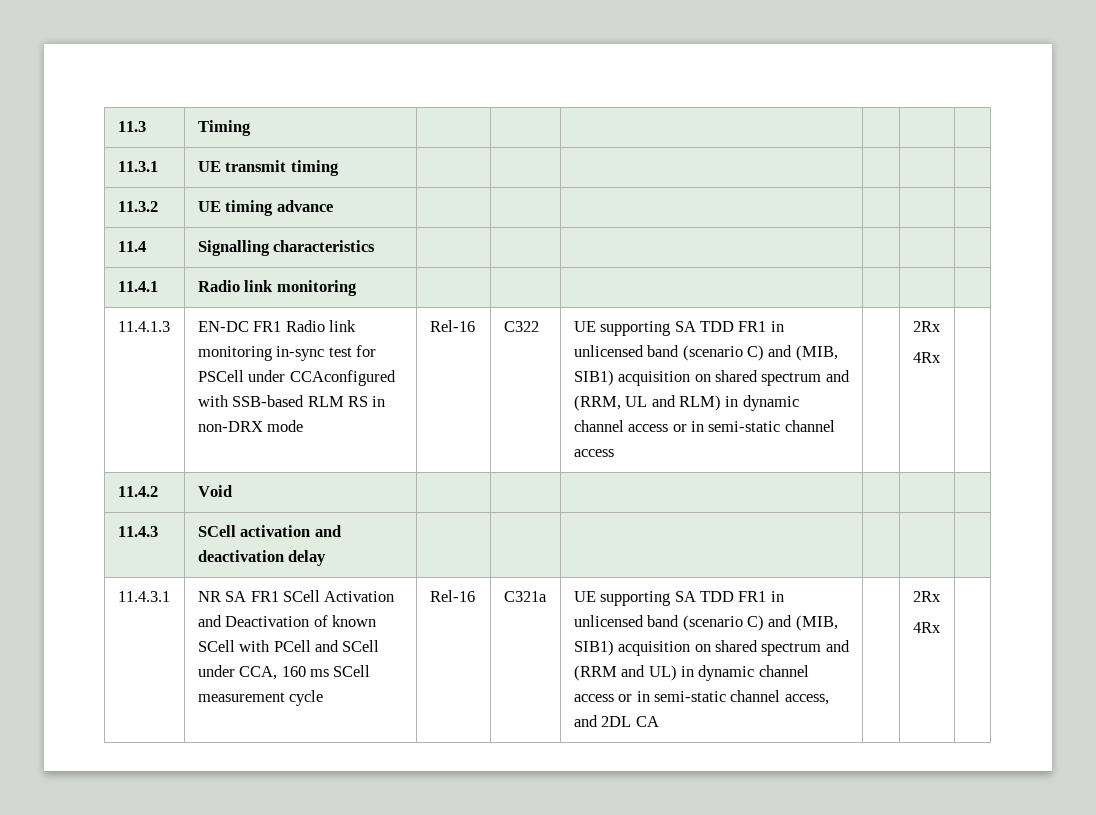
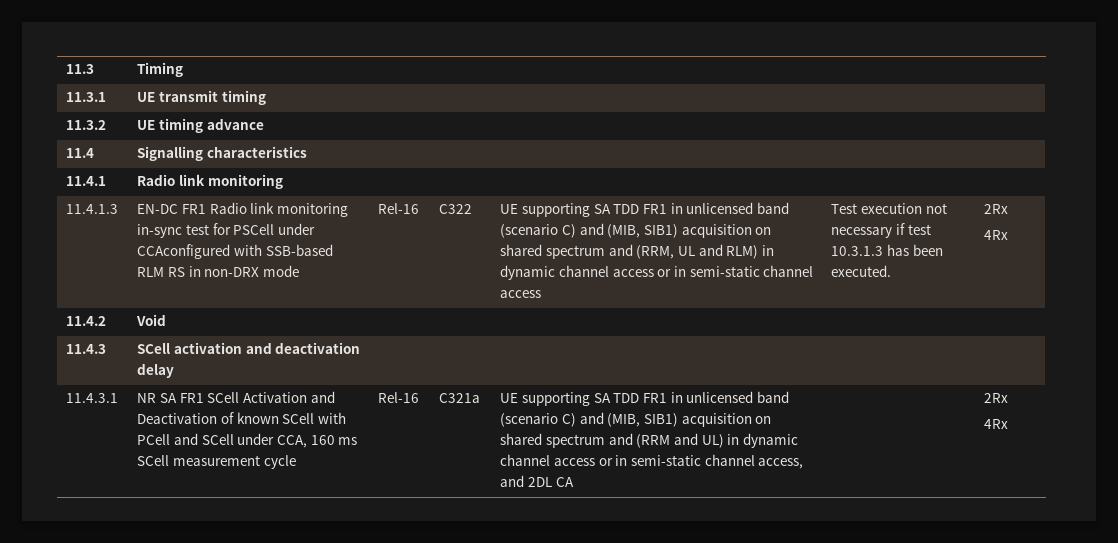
(614, 453) none -> [831,203,947,214] [831,223,931,238] [831,244,943,256] [831,265,892,277] Test execution not necessary if test 10.3.1.3 has been executed.

